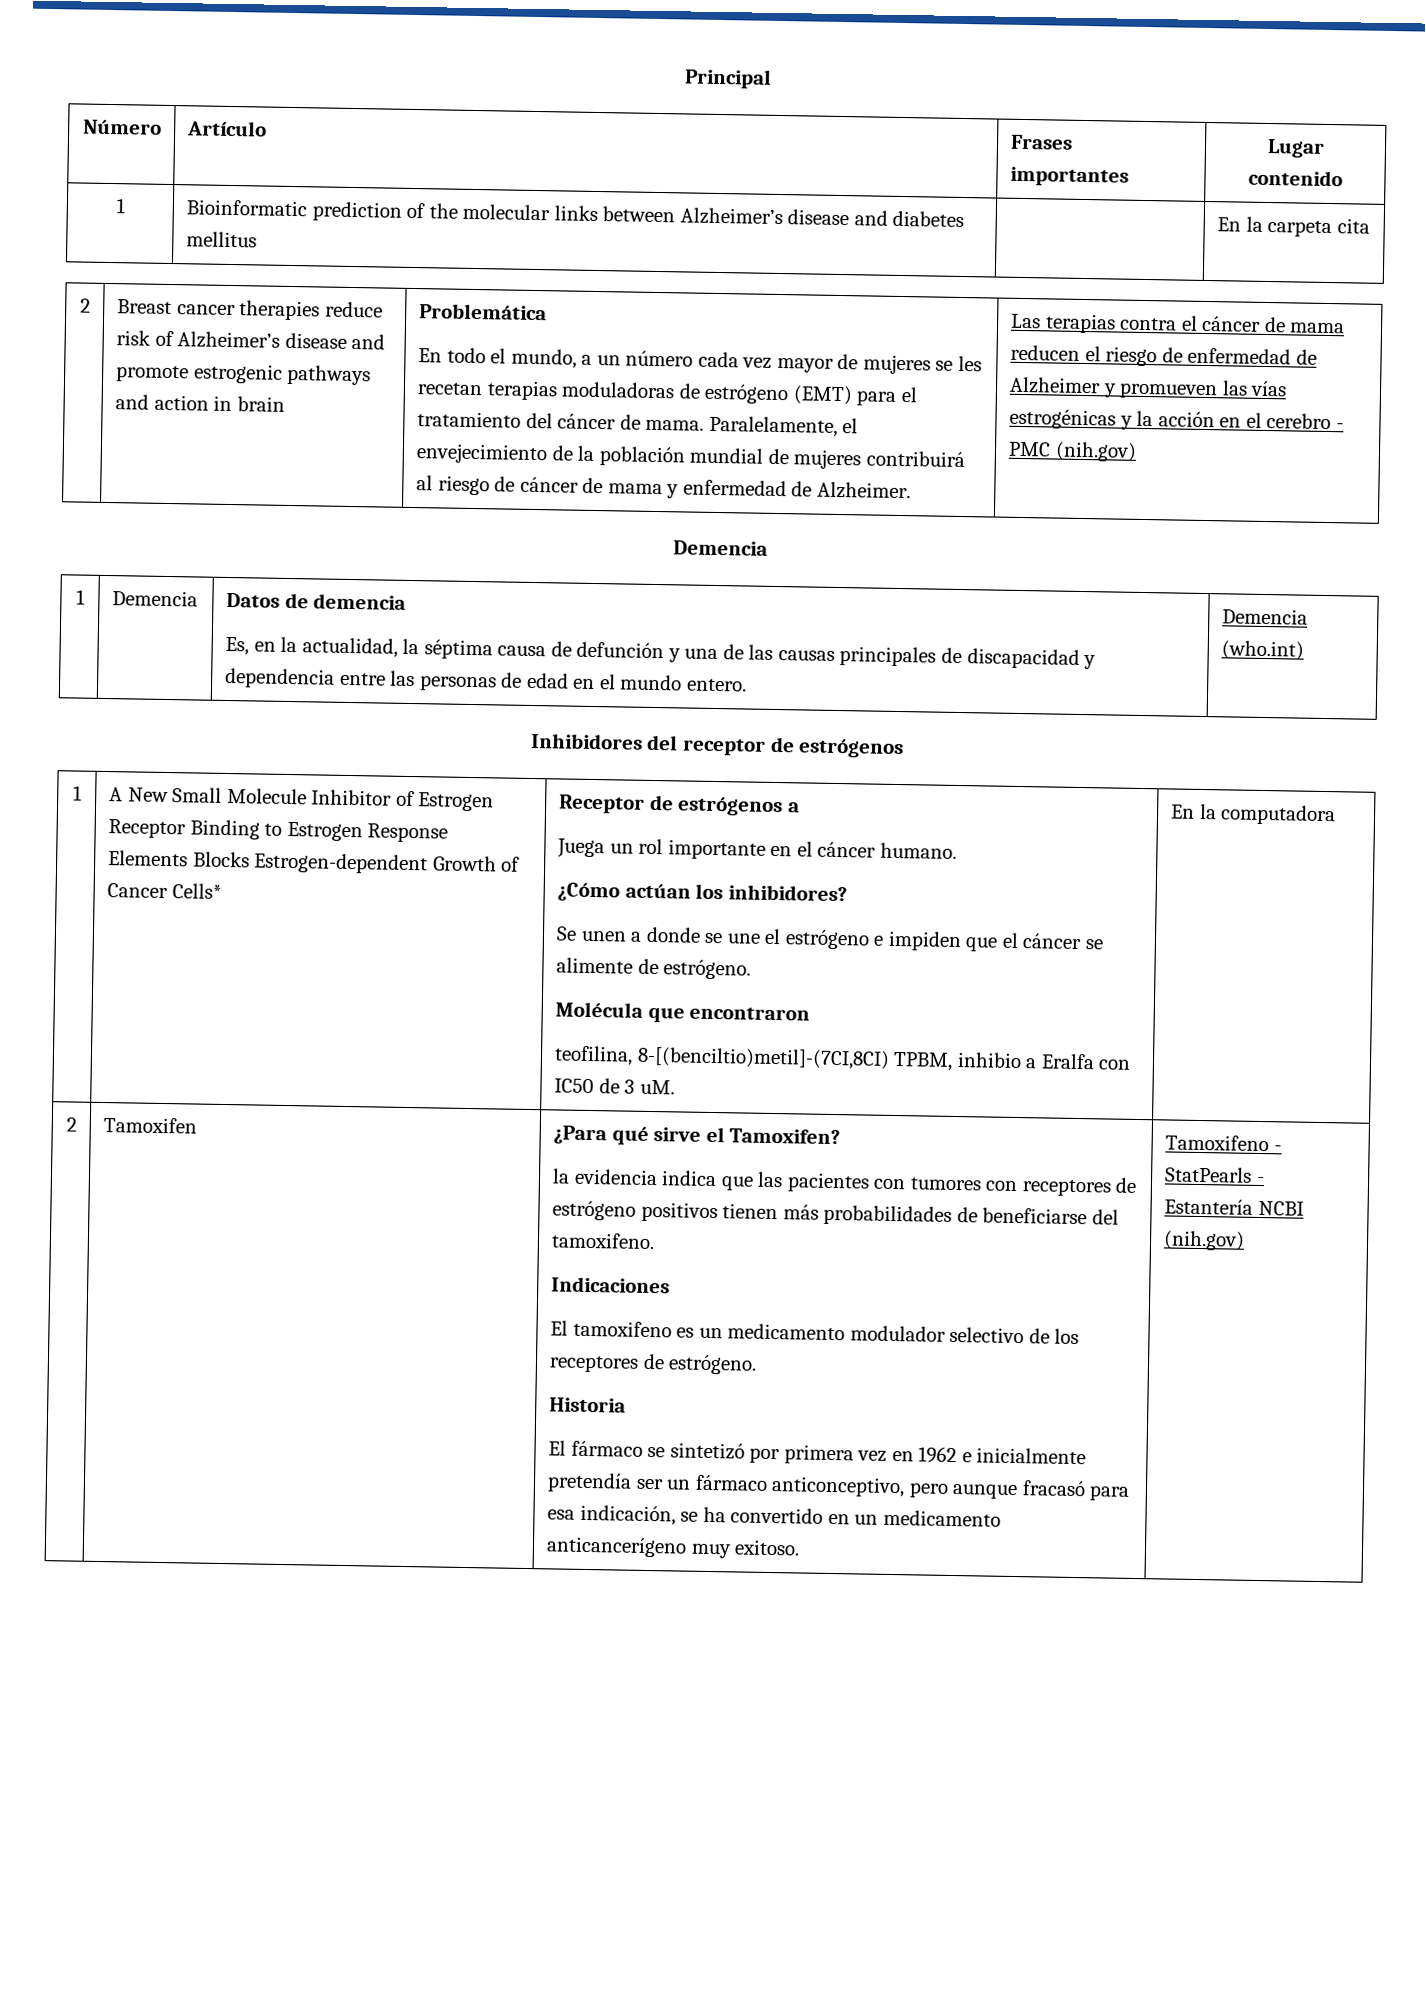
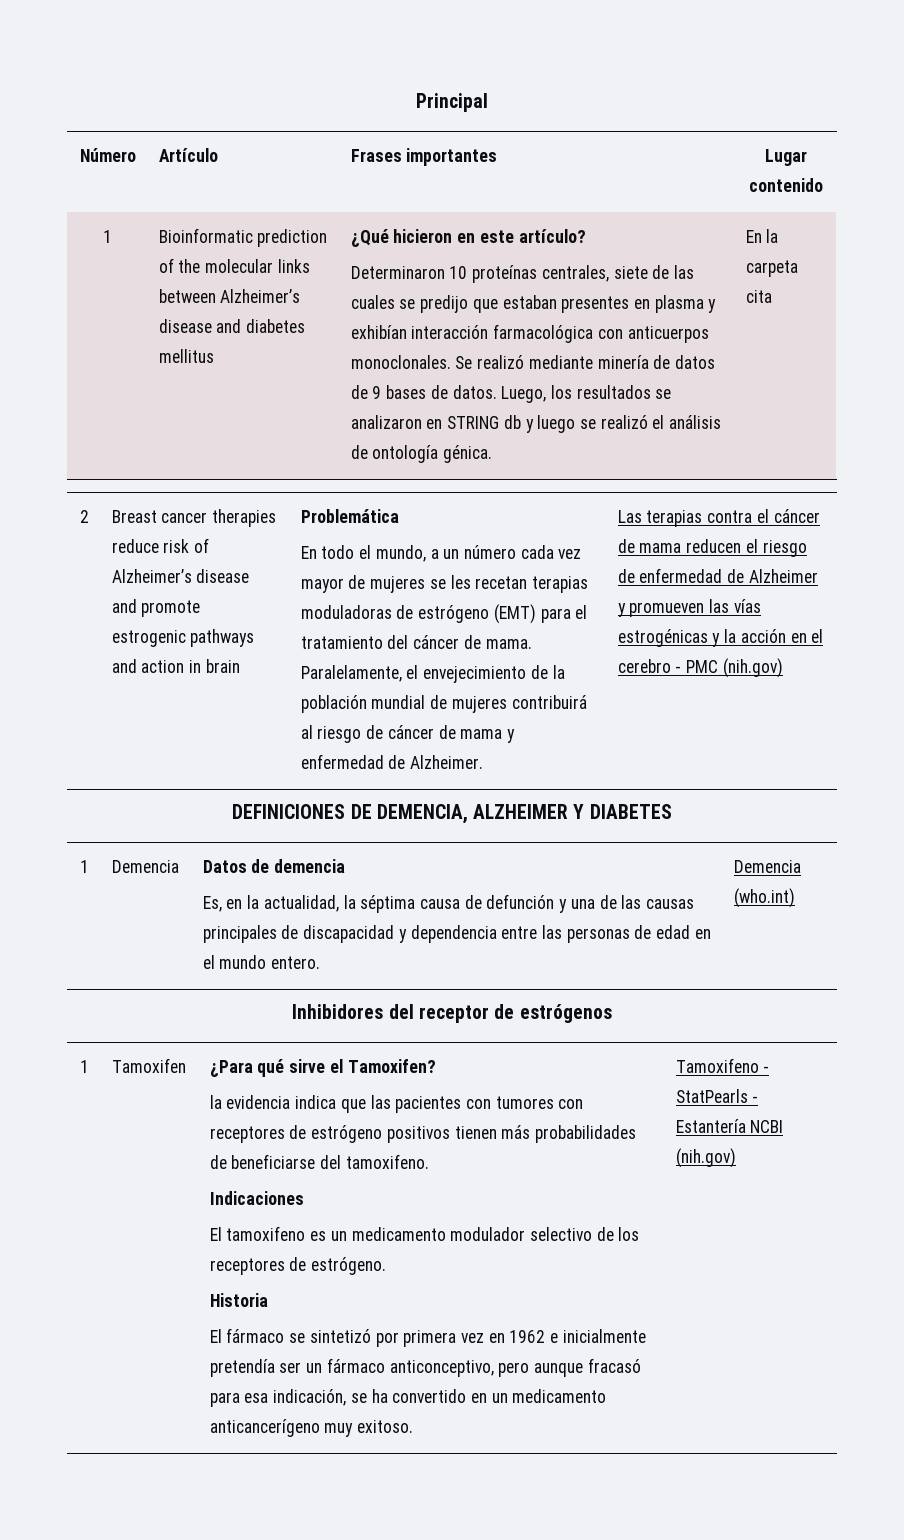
(257, 239) none -> [350,229,586,247] [350,265,694,283] [350,295,717,313] [350,324,709,343] [350,355,715,369] [350,385,672,403] [350,415,722,433] [350,445,493,463] ¿Qué hicieron en este artículo? // Determinaron 10 proteínas centrales, siete de las cuales se predijo que estaban presentes en plasma y exhibían interacción farmacológica con anticuerpos monoclonales. Se realizó mediante minería de datos de 9 bases de datos. Luego, los resultados se analizaron en STRING db y luego se realizó el análisis de ontología génica.
[673,540,768,556] Demencia -> [232,804,672,824] DEFINICIONES DE DEMENCIA, ALZHEIMER Y DIABETES
[108,787,495,812] [107,819,449,843] [107,850,521,875] [106,883,222,899] [557,794,800,817] [556,838,957,860] [556,882,847,902] [555,926,1103,952] [555,957,752,980] [554,1001,811,1023] [553,1045,1132,1071] [553,1078,675,1095] [1169,803,1337,826] [65,1117,77,1132] | A New Small Molecule Inhibitor of Estrogen Receptor Binding to Estrogen Response Elements Blocks Estrogen-dependent Growth of Cancer Cells* | Receptor de estrógenos a // Juega un rol importante en el cáncer humano. // ¿Cómo actúan los inhibidores? // Se unen a donde se une el estrógeno e impiden que el cáncer se alimente de estrógeno. // Molécula que encontraron // teofilina, 8-[(benciltio)metil]-(7CI,8CI) TPBM, inhibio a Eralfa con IC50 de 3 uM. | En la computadora // 2 -> (89, 1066) none

